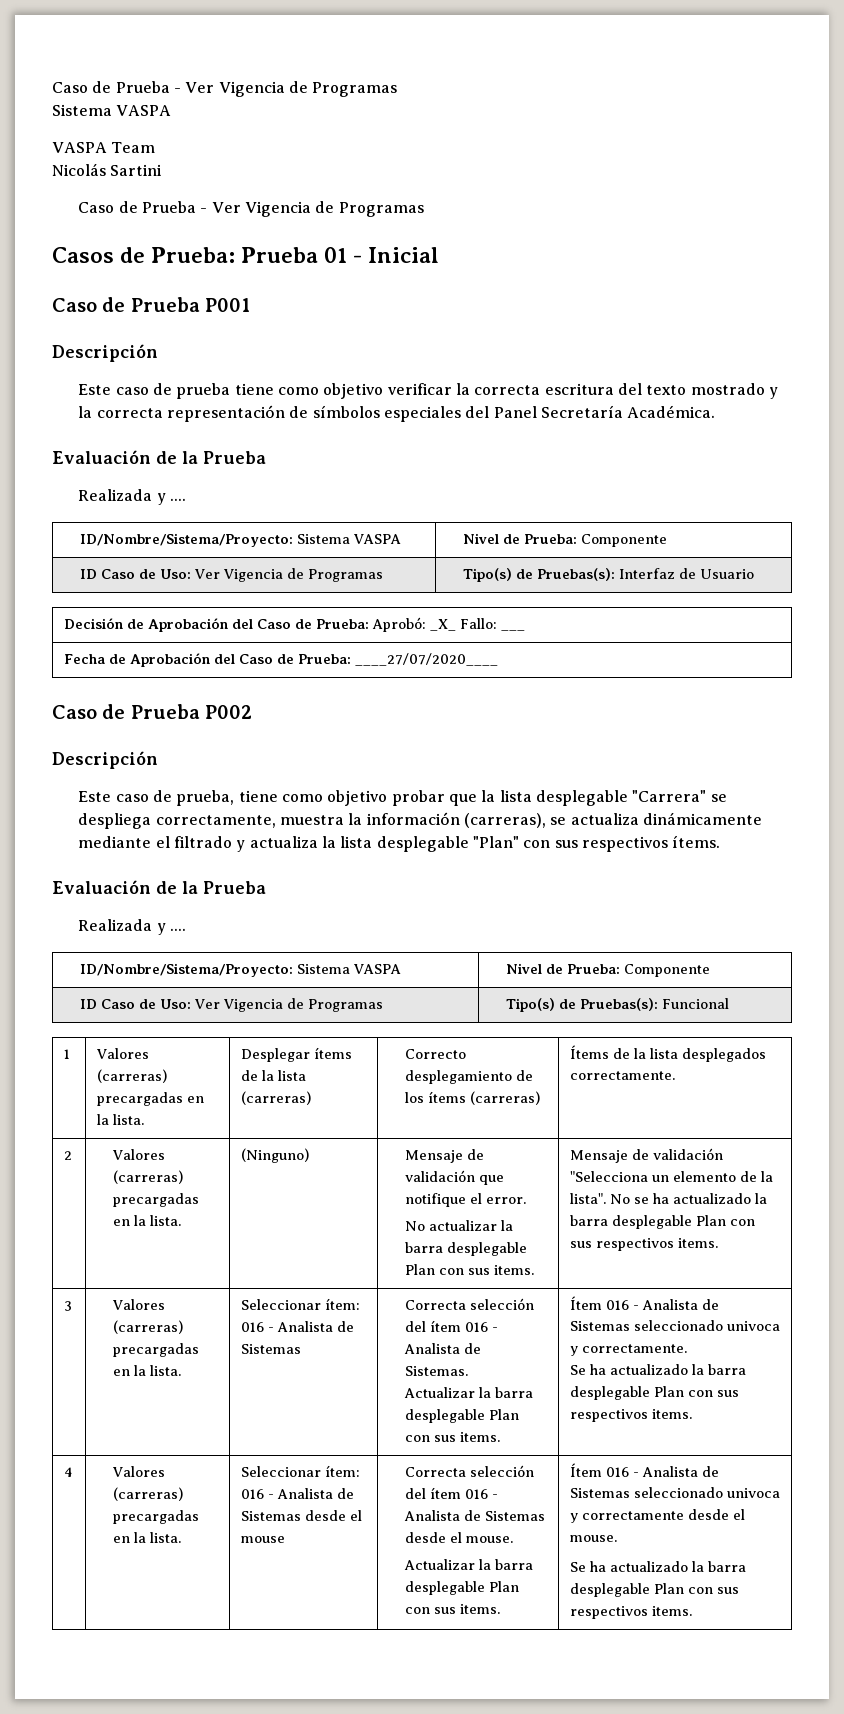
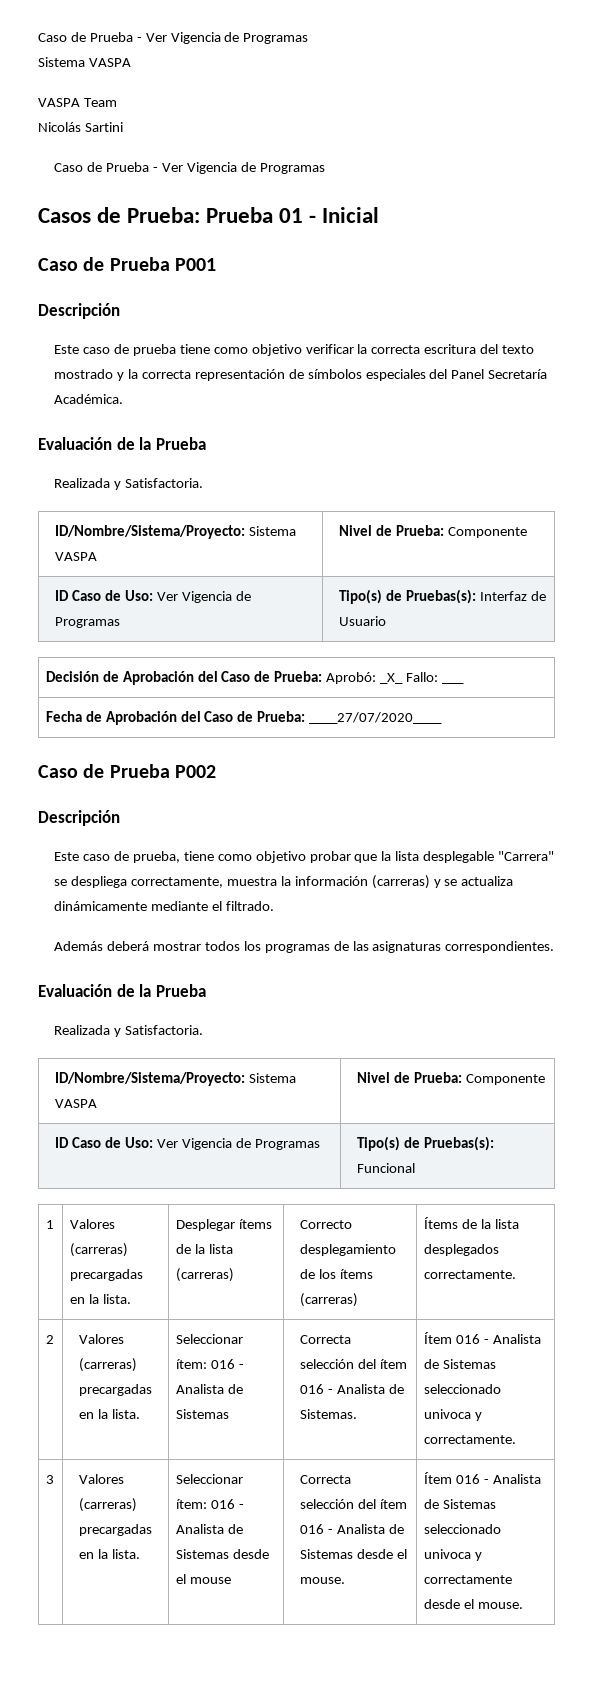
[169,498,186,501] .... -> [124,478,203,488] Satisfactoria.
[463,813,546,828] (carreras), -> [371,875,441,889] (carreras) y
[173,835,721,852] [52,880,266,894] [78,919,186,935] filtrado y actualiza la lista desplegable "Plan" con sus respectivos ítems. // Evaluación de la Prueba // Realizada y .... -> [225,901,274,911] [54,941,555,953] [38,984,206,997] [54,1025,203,1037] filtrado. // Además deberá mostrar todos los programas de las asignaturas correspondientes. // Evaluación de la Prueba // Realizada y Satisfactoria.
[240,1148,309,1163] [404,1149,484,1163] [404,1170,504,1185] [404,1193,526,1207] [404,1220,513,1231] [404,1242,527,1256] [404,1264,534,1275] [569,1148,723,1163] [569,1171,773,1182] [569,1193,767,1204] [569,1215,755,1229] [569,1238,718,1251] [63,1301,72,1311] [111,1299,165,1310] [112,1320,183,1334] [112,1343,199,1357] [112,1365,181,1376] | (Ninguno) | Mensaje de validación que notifique el error. // No actualizar la barra desplegable Plan con sus items. | Mensaje de validación "Selecciona un elemento de la lista". No se ha actualizado la barra desplegable Plan con sus respectivos items. // 3 | Valores (carreras) precargadas en la lista. -> (141, 1414) none
[403,1387,533,1398] [404,1409,519,1423] [404,1432,500,1442] // Actualizar la barra desplegable Plan con sus items. -> (358, 1414) none
[569,1364,746,1375] [569,1386,739,1400] [569,1409,692,1422] [63,1467,73,1477] // Se ha actualizado la barra desplegable Plan con sus respectivos items. // 4 -> [45,1475,54,1484] // 3
[403,1559,533,1570] [404,1581,519,1595] [404,1604,500,1614] // Actualizar la barra desplegable Plan con sus items. -> (346, 1580) none
[569,1561,746,1572] [569,1583,739,1597] [569,1606,692,1619] // Se ha actualizado la barra desplegable Plan con sus respectivos items. -> (523, 1605) none

